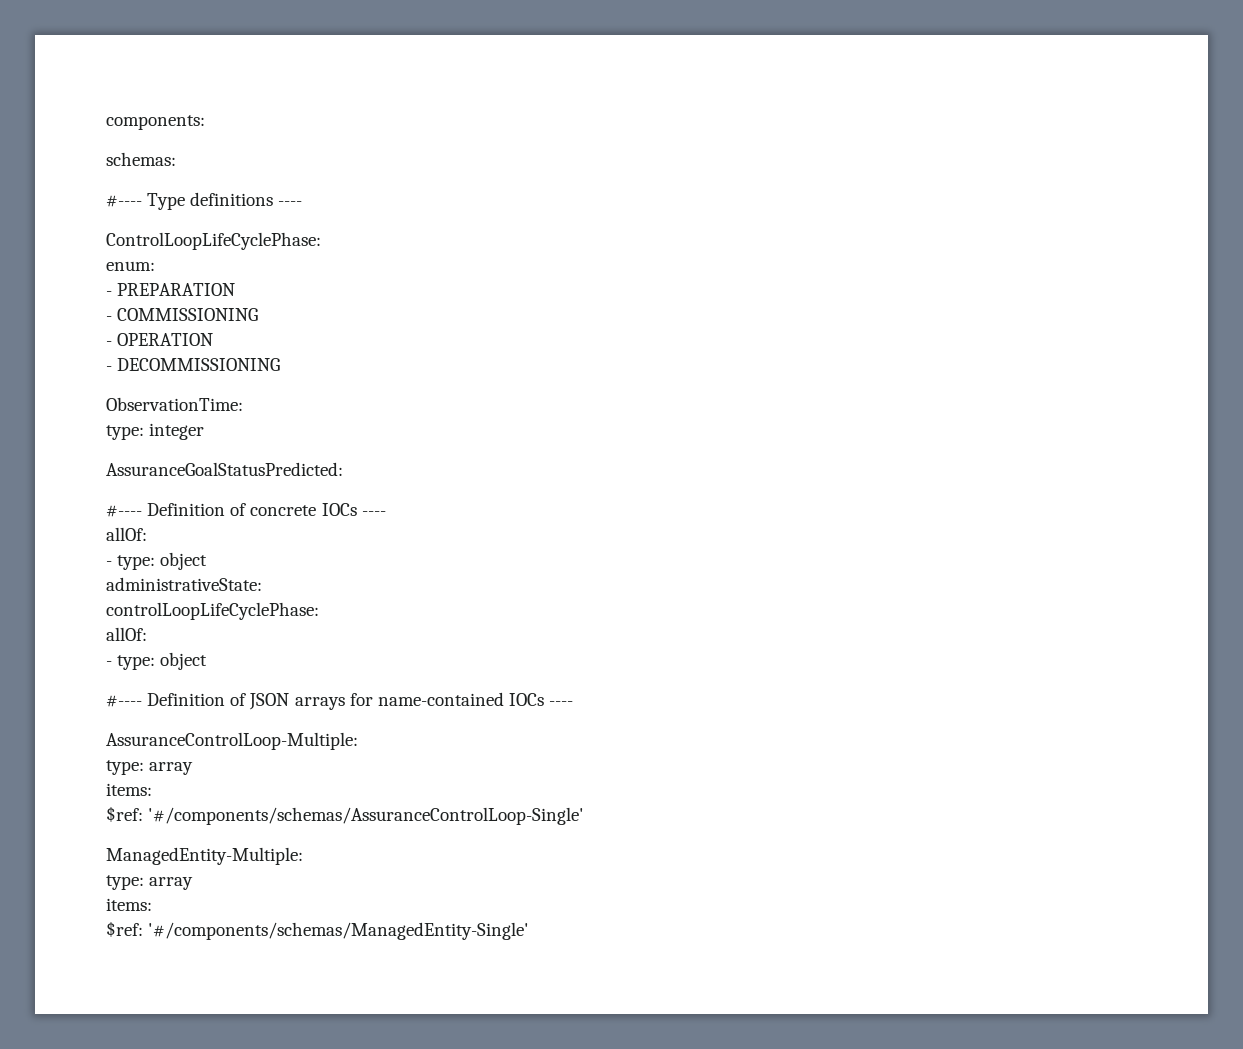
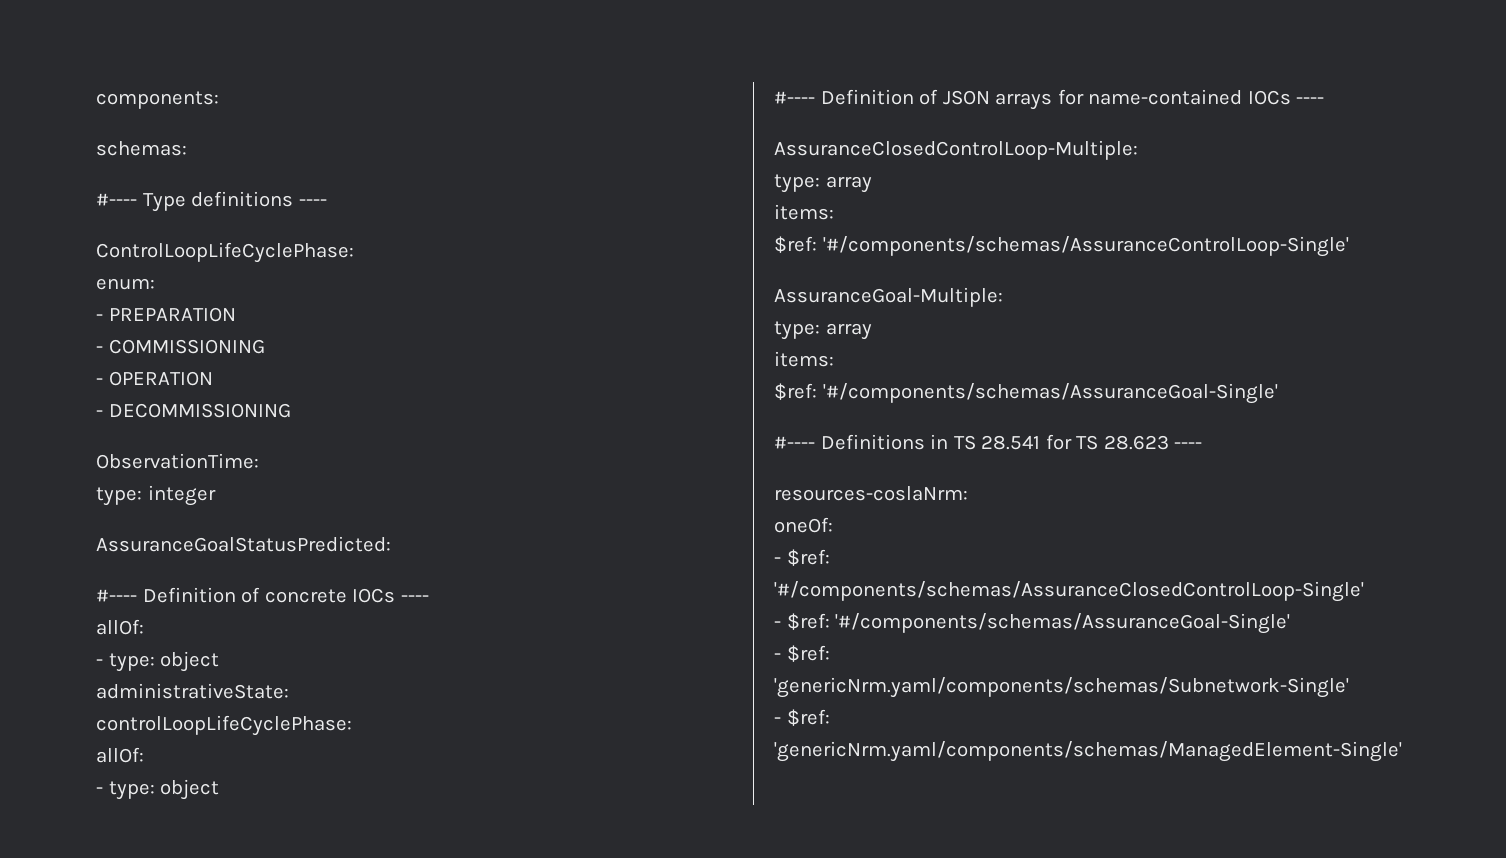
[106,732,358,750] AssuranceControlLoop-Multiple: -> [774,140,1138,160] AssuranceClosedControlLoop-Multiple:
[106,847,303,865] [106,875,194,890] [106,898,152,911] [106,921,530,940] ManagedEntity-Multiple: // type: array // items: // $ref: '#/components/schemas/ManagedEntity-Single' -> [774,287,1003,307] [774,321,872,340] [774,351,834,367] [774,383,1278,404] [774,434,1203,450] [774,486,968,501] [774,517,833,533] [774,549,830,566] [774,581,1364,602] [774,613,1291,634] [774,645,830,662] [774,677,1349,698] [774,709,830,726] [774,741,1402,762] AssuranceGoal-Multiple: // type: array // items: // $ref: '#/components/schemas/AssuranceGoal-Single' // #---- Definitions in TS 28.541 for TS 28.623 ---- // resources-coslaNrm: // oneOf: // - $ref: '#/components/schemas/AssuranceClosedControlLoop-Single' // - $ref: '#/components/schemas/AssuranceGoal-Single' // - $ref: 'genericNrm.yaml/components/schemas/Subnetwork-Single' // - $ref: 'genericNrm.yaml/components/schemas/ManagedElement-Single'

